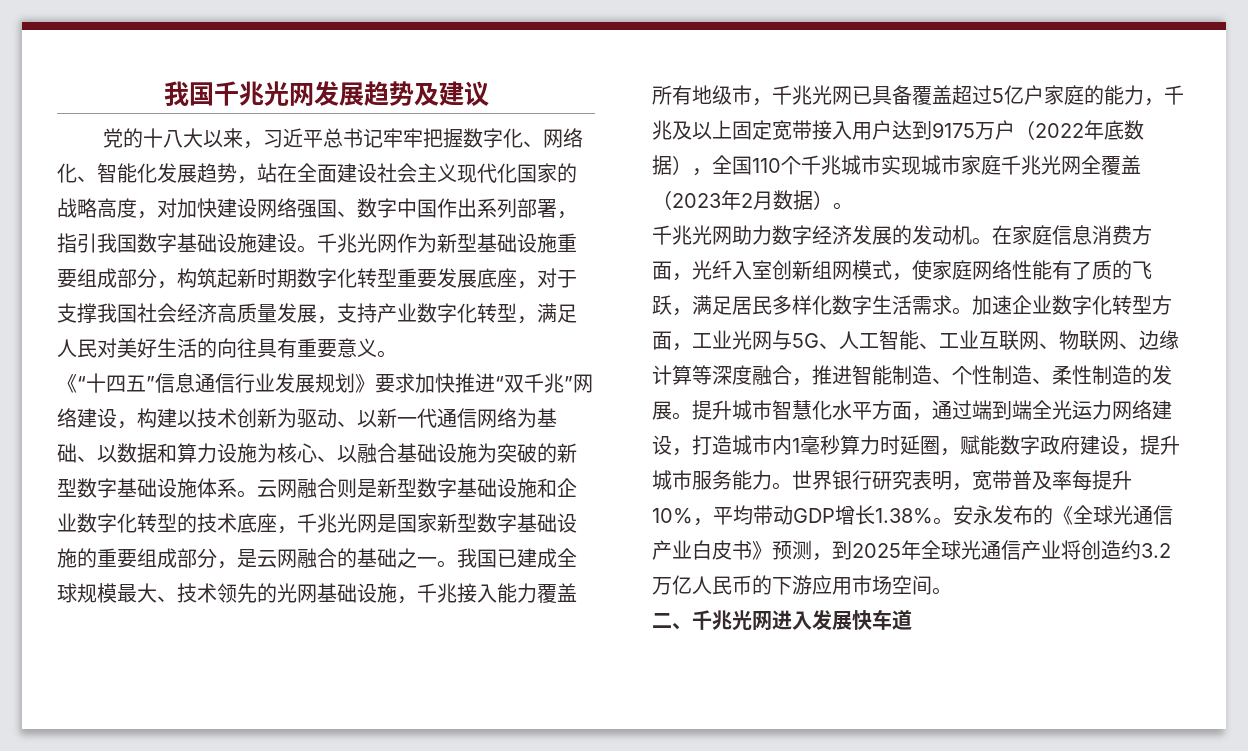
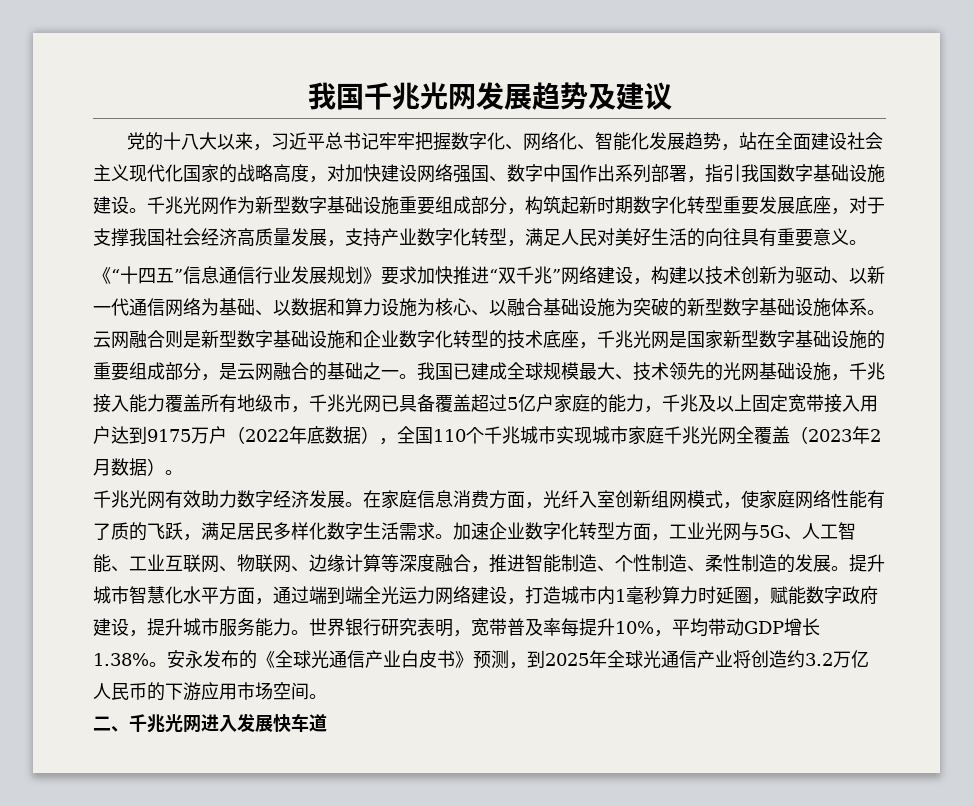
(477, 242) none -> [291,196,327,214] 数字
(732, 235) none -> [165,490,201,509] 有效
[892,225,972,245] 的发动机 -> (345, 499) none

